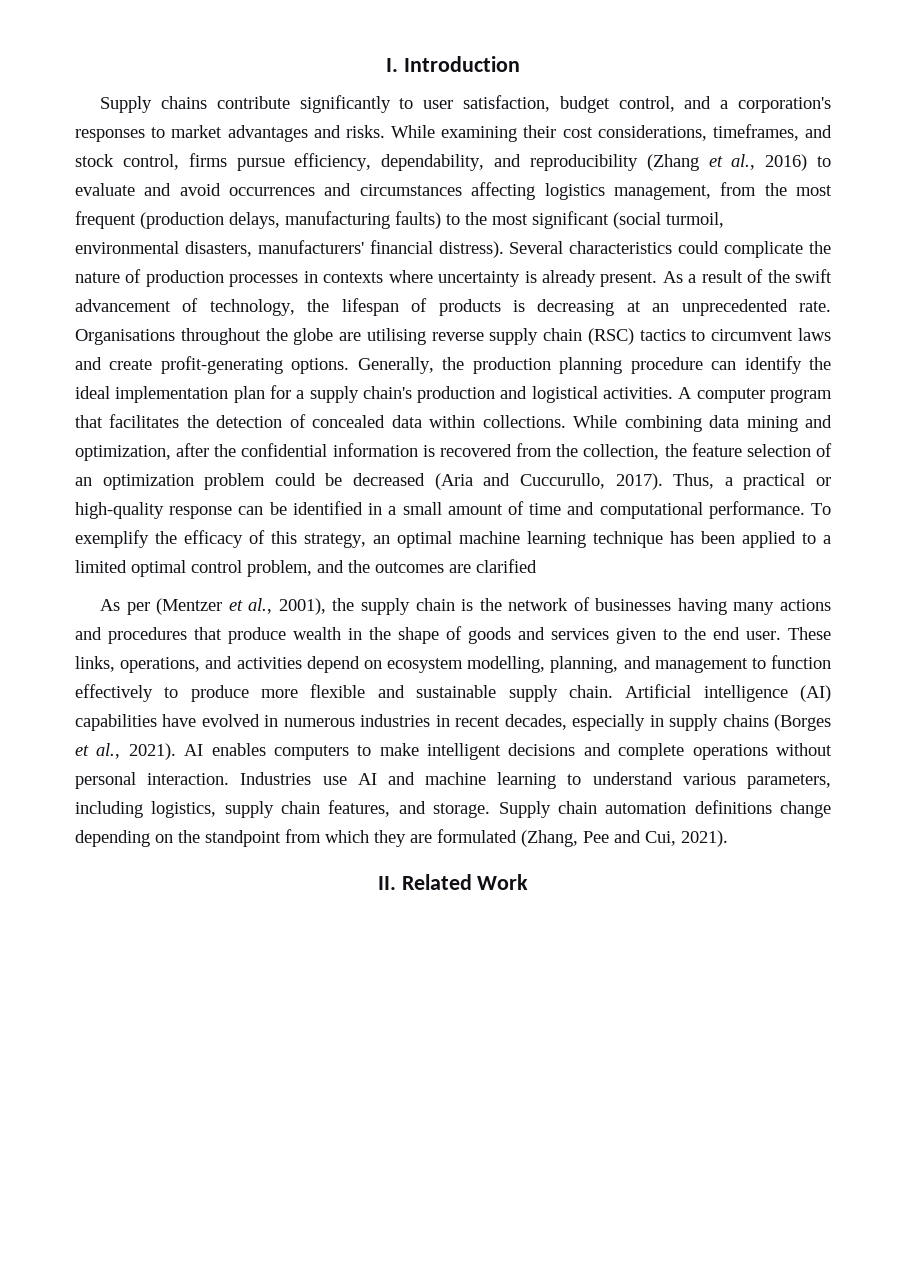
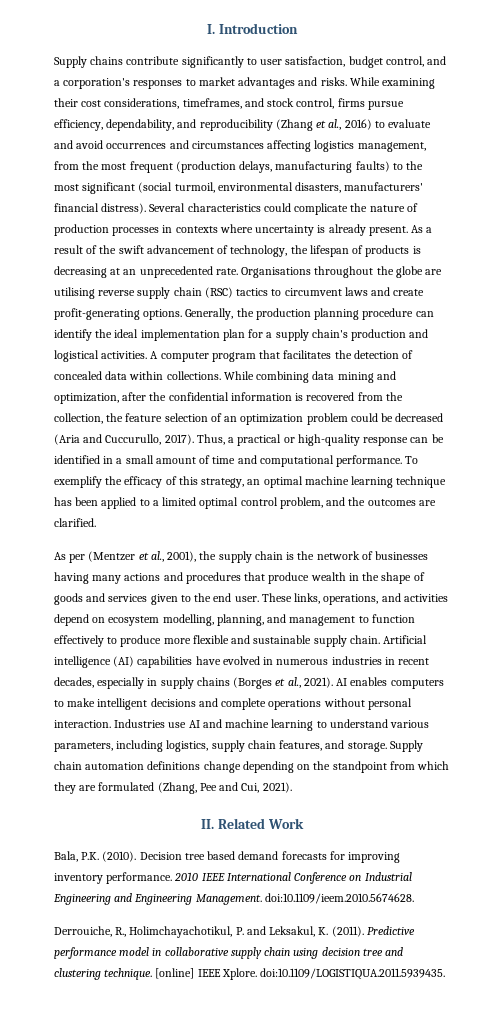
[476,559,537,573] clarified -> [54,518,96,527] clarified.
(529, 882) none -> [54,851,401,863] [54,872,412,884] [53,893,414,905] [54,926,415,938] [54,947,404,959] [54,968,446,980] // Bala, P.K. (2010). Decision tree based demand forecasts for improving inventory performance. 2010 IEEE International Conference on Industrial Engineering and Engineering Management. doi:10.1109/ieem.2010.5674628. // Derrouiche, R., Holimchayachotikul, P. and Leksakul, K. (2011). Predictive performance model in collaborative supply chain using decision tree and clustering technique. [online] IEEE Xplore. doi:10.1109/LOGISTIQUA.2011.5939435.

